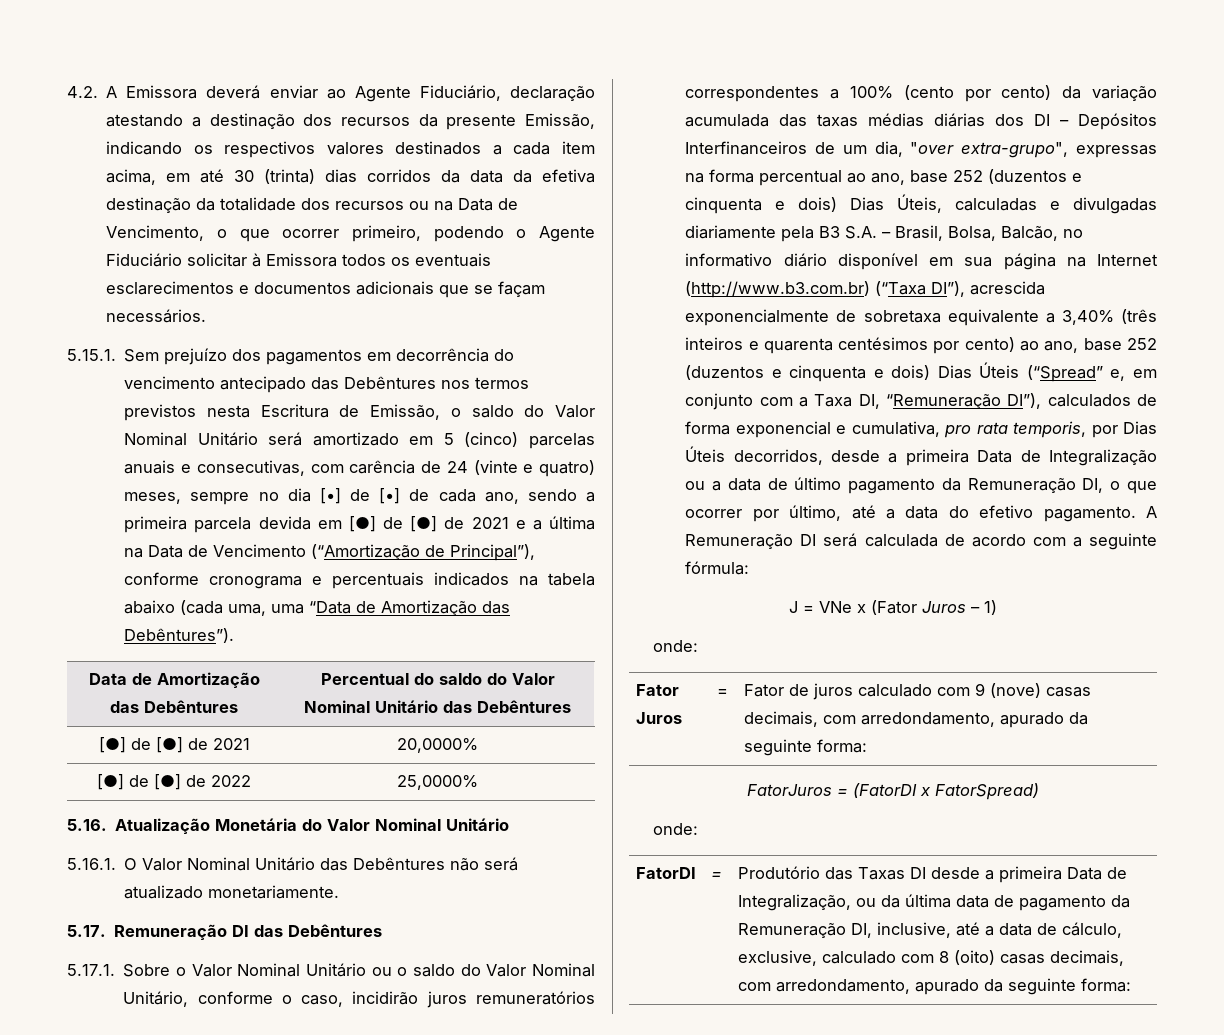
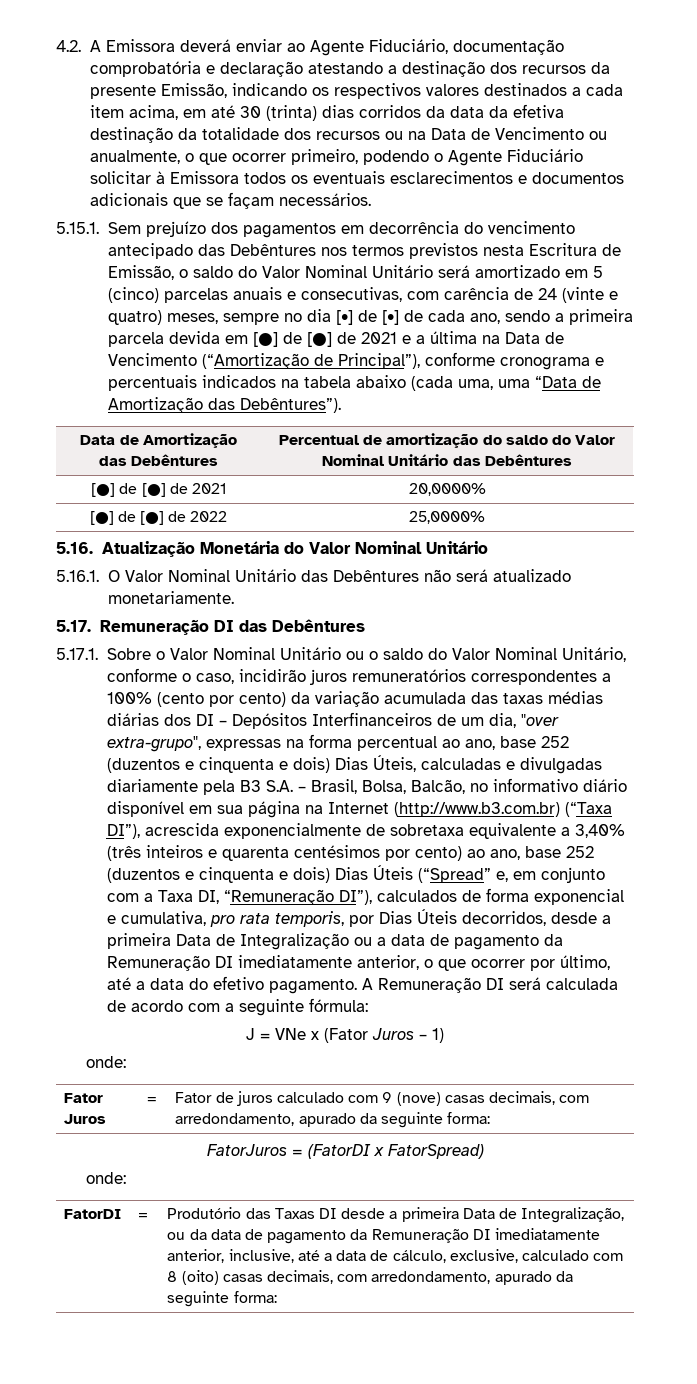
(501, 93) none -> [452,39,564,55] [89,61,215,77] documentação comprobatória e
[106,225,205,241] Vencimento, -> [494,127,607,140] [89,150,180,164] Vencimento ou anualmente,
(409, 679) none -> [363,433,479,448] de amortização
[794,477,1104,494] último pagamento da Remuneração DI, -> [453,934,563,950] [106,955,419,971] pagamento da Remuneração DI imediatamente anterior,
[905,894,1131,911] [738,922,873,938] última data de pagamento da Remuneração DI, -> [210,1228,600,1244] [167,1249,225,1263] data de pagamento da Remuneração DI imediatamente anterior,

